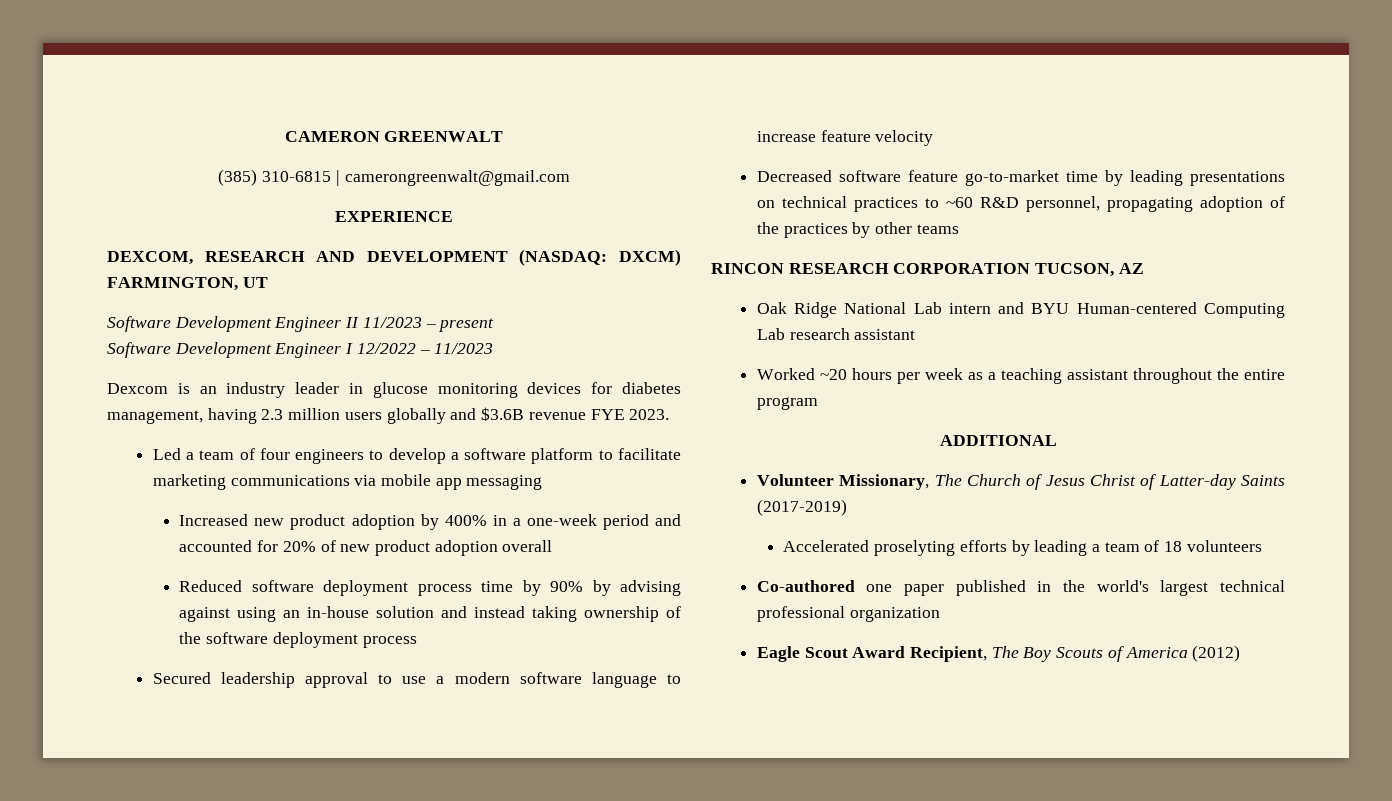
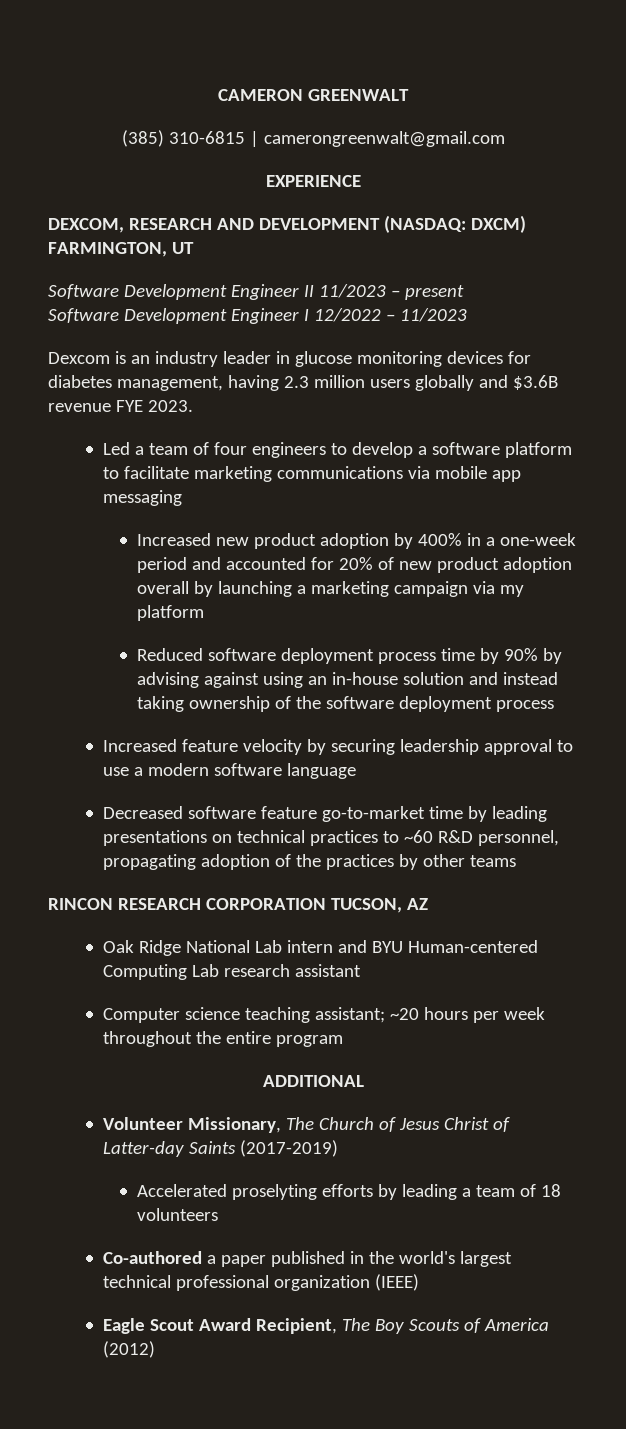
(553, 546) none -> [193,581,524,597] [136,605,204,621] by launching a marketing campaign via my platform
[152,672,211,684] Secured -> [102,739,395,755] Increased feature velocity by securing
[667,674,681,684] [756,130,934,146] to increase feature velocity -> (356, 771) none
[756,368,1128,384] Worked ~20 hours per week as a teaching assistant -> [102,1007,545,1023] Computer science teaching assistant; ~20 hours per week
[866,584,893,592] one -> [206,1255,216,1264] a
(940, 614) none -> [374,1274,419,1291] (IEEE)

